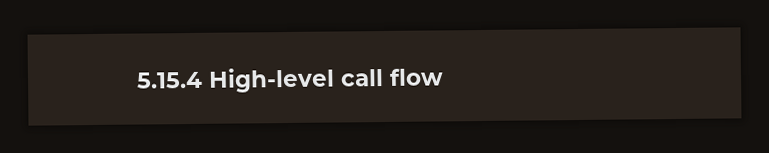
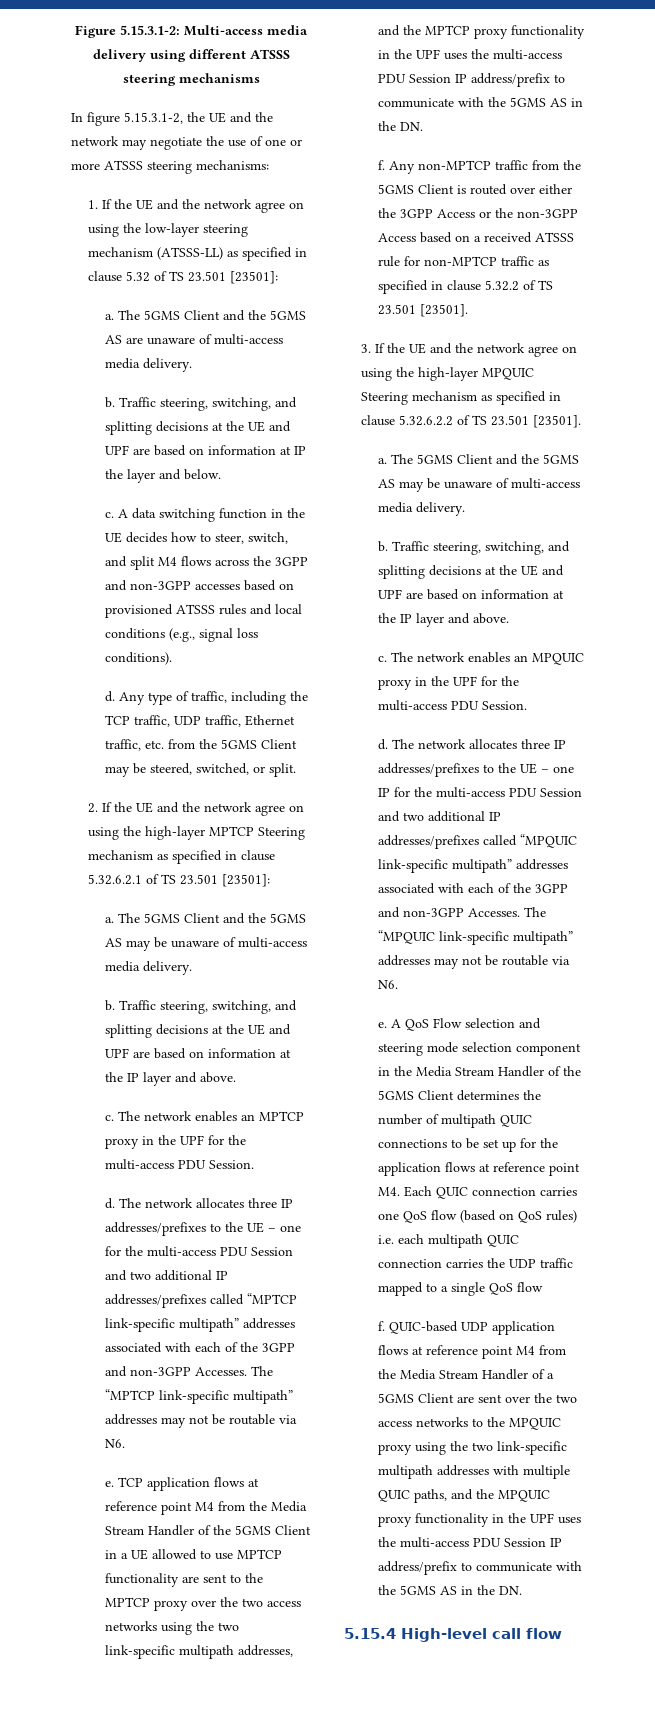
(136, 80) none -> [75,25,308,38] [92,49,290,62] [122,73,260,86] [71,112,273,126] [71,136,302,150] [71,160,269,174] [87,199,304,213] [87,223,248,237] [87,247,307,261] [87,271,278,284] [104,310,306,321] [104,334,283,345] [104,358,192,372] [104,397,297,411] [104,421,291,435] [104,445,306,456] [104,469,221,483] [104,508,305,522] [104,532,288,544] [104,556,308,570] [104,580,294,591] [104,604,302,618] [104,628,258,642] [104,652,172,665] [104,691,308,705] [104,715,295,727] [104,739,297,751] [104,763,296,777] [87,802,304,816] [87,826,305,840] [87,850,275,864] [87,874,270,887] [104,913,306,924] [104,937,307,951] [104,961,192,975] [104,1000,297,1014] [104,1024,291,1038] [104,1048,291,1059] [104,1072,236,1086] [104,1111,304,1122] [104,1135,246,1149] [104,1159,254,1170] [104,1198,293,1209] [104,1222,301,1236] [104,1246,293,1257] [104,1270,228,1281] [104,1293,297,1308] [104,1318,295,1332] [104,1342,295,1353] [104,1366,273,1377] [104,1389,293,1404] [104,1414,297,1428] [104,1439,125,1448] [104,1477,259,1491] [104,1501,307,1515] [104,1525,311,1536] [104,1549,282,1560] [104,1573,263,1587] [104,1597,301,1611] [104,1621,239,1635] [104,1645,293,1659] [377,25,585,39] [377,49,562,60] [377,73,565,87] [377,97,583,108] [377,121,423,131] [377,160,581,174] [377,184,572,195] [377,208,578,218] [377,232,574,243] [377,256,549,267] [377,280,553,294] [377,304,468,317] [360,343,577,357] [360,367,534,381] [360,391,561,405] [360,415,581,428] [377,454,579,465] [377,478,580,492] [377,502,465,516] [377,541,570,555] [377,565,564,579] [377,589,564,600] [377,613,509,627] [377,652,584,665] [377,676,519,690] [377,700,527,711] [377,739,566,750] [377,763,574,777] [377,787,582,798] [377,811,501,822] [377,834,577,849] [377,859,568,873] [377,883,568,894] [377,907,546,918] [377,930,573,945] [377,955,570,969] [377,980,398,989] [377,1018,541,1031] [377,1042,581,1056] [377,1066,581,1077] [377,1090,541,1101] [377,1114,532,1128] [377,1138,558,1152] [377,1162,580,1176] [377,1186,577,1199] [377,1210,577,1223] [377,1234,519,1248] [377,1258,573,1268] [377,1282,543,1296] [377,1321,555,1335] [377,1345,566,1359] [377,1369,554,1380] [377,1393,577,1403] [377,1417,561,1430] [377,1441,567,1455] [377,1465,570,1479] [377,1489,550,1503] [377,1513,581,1527] [377,1537,562,1548] [377,1561,582,1575] [377,1585,522,1595] Figure 5.15.3.1-2: Multi-access media delivery using different ATSSS steering mechanisms // In figure 5.15.3.1-2, the UE and the network may negotiate the use of one or more ATSSS steering mechanisms: // 1. If the UE and the network agree on using the low-layer steering mechanism (ATSSS-LL) as specified in clause 5.32 of TS 23.501 [23501]: // a. The 5GMS Client and the 5GMS AS are unaware of multi-access media delivery. // b. Traffic steering, switching, and splitting decisions at the UE and UPF are based on information at IP the layer and below. // c. A data switching function in the UE decides how to steer, switch, and split M4 flows across the 3GPP and non-3GPP accesses based on provisioned ATSSS rules and local conditions (e.g., signal loss conditions). // d. Any type of traffic, including the TCP traffic, UDP traffic, Ethernet traffic, etc. from the 5GMS Client may be steered, switched, or split. // 2. If the UE and the network agree on using the high-layer MPTCP Steering mechanism as specified in clause 5.32.6.2.1 of TS 23.501 [23501]: // a. The 5GMS Client and the 5GMS AS may be unaware of multi-access media delivery. // b. Traffic steering, switching, and splitting decisions at the UE and UPF are based on information at the IP layer and above. // c. The network enables an MPTCP proxy in the UPF for the multi-access PDU Session. // d. The network allocates three IP addresses/prefixes to the UE – one for the multi-access PDU Session and two additional IP addresses/prefixes called “MPTCP link-specific multipath” addresses associated with each of the 3GPP and non-3GPP Accesses. The “MPTCP link-specific multipath” addresses may not be routable via N6. // e. TCP application flows at reference point M4 from the Media Stream Handler of the 5GMS Client in a UE allowed to use MPTCP functionality are sent to the MPTCP proxy over the two access networks using the two link-specific multipath addresses, and the MPTCP proxy functionality in the UPF uses the multi-access PDU Session IP address/prefix to communicate with the 5GMS AS in the DN. // f. Any non-MPTCP traffic from the 5GMS Client is routed over either the 3GPP Access or the non-3GPP Access based on a received ATSSS rule for non-MPTCP traffic as specified in clause 5.32.2 of TS 23.501 [23501]. // 3. If the UE and the network agree on using the high-layer MPQUIC Steering mechanism as specified in clause 5.32.6.2.2 of TS 23.501 [23501]. // a. The 5GMS Client and the 5GMS AS may be unaware of multi-access media delivery. // b. Traffic steering, switching, and splitting decisions at the UE and UPF are based on information at the IP layer and above. // c. The network enables an MPQUIC proxy in the UPF for the multi-access PDU Session. // d. The network allocates three IP addresses/prefixes to the UE – one IP for the multi-access PDU Session and two additional IP addresses/prefixes called “MPQUIC link-specific multipath” addresses associated with each of the 3GPP and non-3GPP Accesses. The “MPQUIC link-specific multipath” addresses may not be routable via N6. // e. A QoS Flow selection and steering mode selection component in the Media Stream Handler of the 5GMS Client determines the number of multipath QUIC connections to be set up for the application flows at reference point M4. Each QUIC connection carries one QoS flow (based on QoS rules) i.e. each multipath QUIC connection carries the UDP traffic mapped to a single QoS flow // f. QUIC-based UDP application flows at reference point M4 from the Media Stream Handler of a 5GMS Client are sent over the two access networks to the MPQUIC proxy using the two link-specific multipath addresses with multiple QUIC paths, and the MPQUIC proxy functionality in the UPF uses the multi-access PDU Session IP address/prefix to communicate with the 5GMS AS in the DN. //

